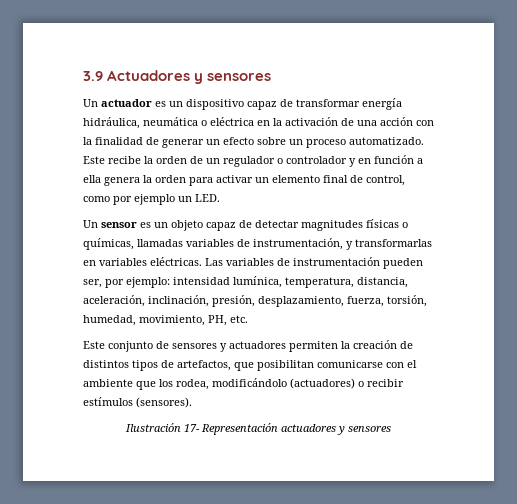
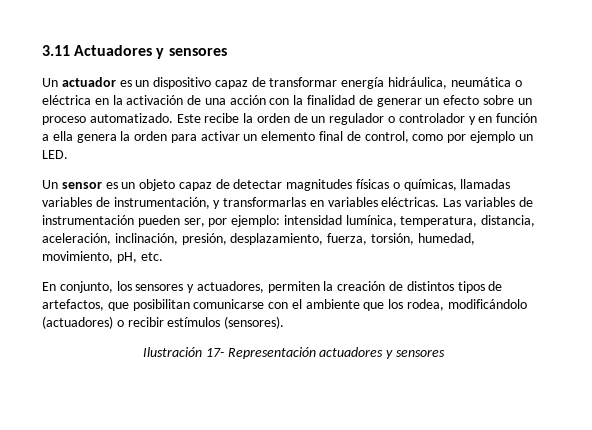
[83,71,103,81] 3.9 -> [42,45,70,56] 3.11
[208,315,227,326] PH, -> [116,252,137,263] pH,
[83,341,169,352] Este conjunto de -> [42,281,132,293] En conjunto, los
[229,341,286,349] actuadores -> [196,281,264,293] actuadores,

